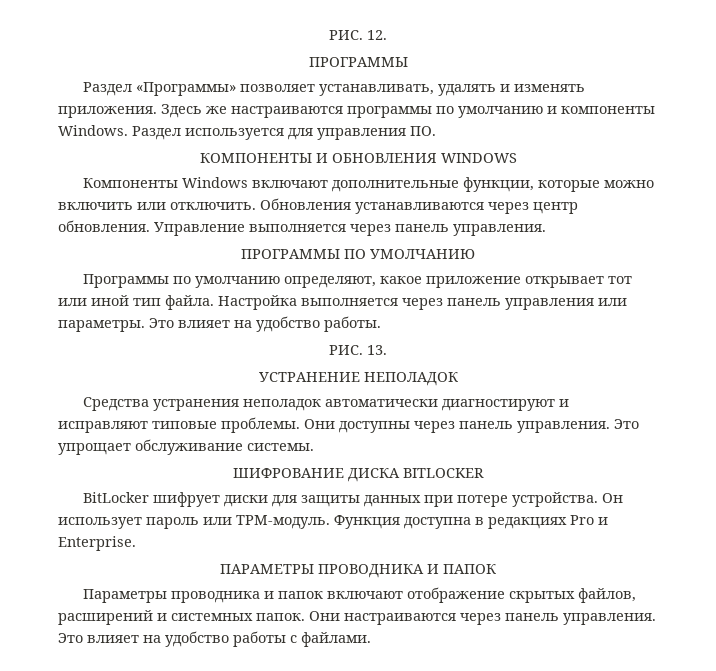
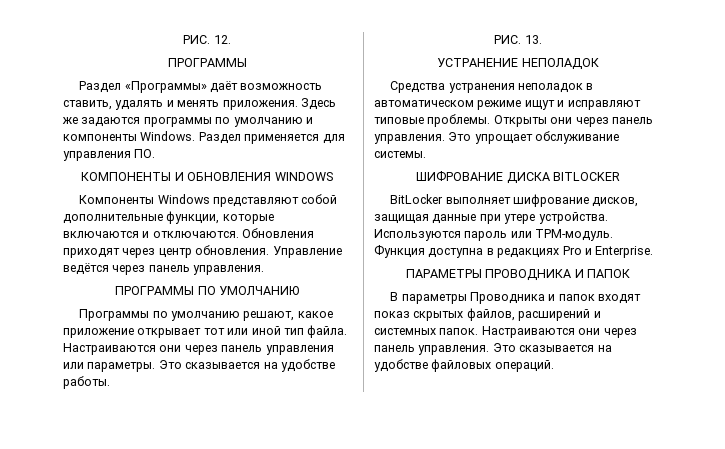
[239,84,434,96] позволяет устанавливать, -> [210,81,323,93] [63,100,112,110] даёт возможность ставить,
[513,84,585,92] изменять -> [177,100,220,107] менять
[231,106,343,118] настраиваются -> [81,117,141,127] задаются
[185,128,284,140] используется -> [244,134,320,144] применяется
[251,180,328,188] включают -> [213,194,338,207] представляют собой
[603,180,654,188] [58,198,484,214] можно включить или отключить. Обновления устанавливаются -> [63,228,315,238] [63,248,120,258] включаются и отключаются. Обновления приходят
[249,224,346,232] выполняется -> [63,263,109,275] ведётся
[283,276,376,288] определяют, -> [243,311,295,321] решают,
[218,295,398,310] Настройка выполняется -> [63,343,182,355] Настраиваются они
[178,316,320,332] влияет на удобство -> [185,359,335,372] сказывается на удобстве
[324,399,555,411] автоматически диагностируют -> [586,83,594,90] [374,100,555,110] в автоматическом режиме ищут
[304,419,410,433] Они доступны -> [493,115,573,127] Открыты они
[152,492,623,507] [58,517,142,529] шифрует диски для защиты данных при потере устройства. Он использует -> [445,194,639,207] [374,212,608,224] [374,229,461,241] выполняет шифрование дисков, защищая данные при утере устройства. Используются
[82,587,505,603] Параметры проводника и папок включают отображение -> [390,292,642,304] [374,311,410,318] В параметры Проводника и папок входят показ
[309,611,656,625] [58,631,371,647] Они настраиваются через панель управления. Это влияет на удобство работы с файлами. -> [481,326,637,338] [374,343,612,355] [374,359,554,372] Настраиваются они через панель управления. Это сказывается на удобстве файловых операций.

